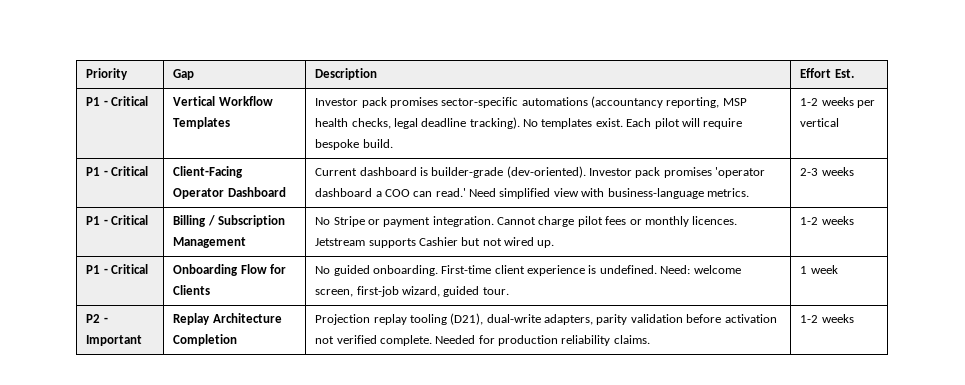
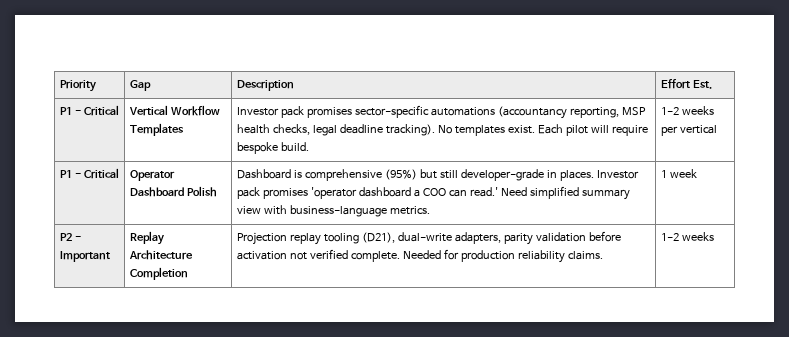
[173,166,244,178] Client-Facing -> (119, 173) none
[315,166,586,178] | Current dashboard is builder-grade (dev-oriented). -> [186,186,217,197] [236,169,594,181] Polish | Dashboard is comprehensive (95%) but still developer-grade in places.
(551, 193) none -> [581,189,630,200] summary
[800,167,854,176] [86,215,148,225] [173,215,285,227] [173,237,247,248] [315,216,738,227] [315,237,555,248] [800,216,854,225] [86,264,148,274] [173,264,286,276] [173,285,211,295] [315,265,741,276] [315,286,509,297] | 2-3 weeks // P1 - Critical | Billing / Subscription Management | No Stripe or payment integration. Cannot charge pilot fees or monthly licences. Jetstream supports Cashier but not wired up. | 1-2 weeks // P1 - Critical | Onboarding Flow for Clients | No guided onboarding. First-time client experience is undefined. Need: welcome screen, first-job wizard, guided tour. -> (430, 210) none

